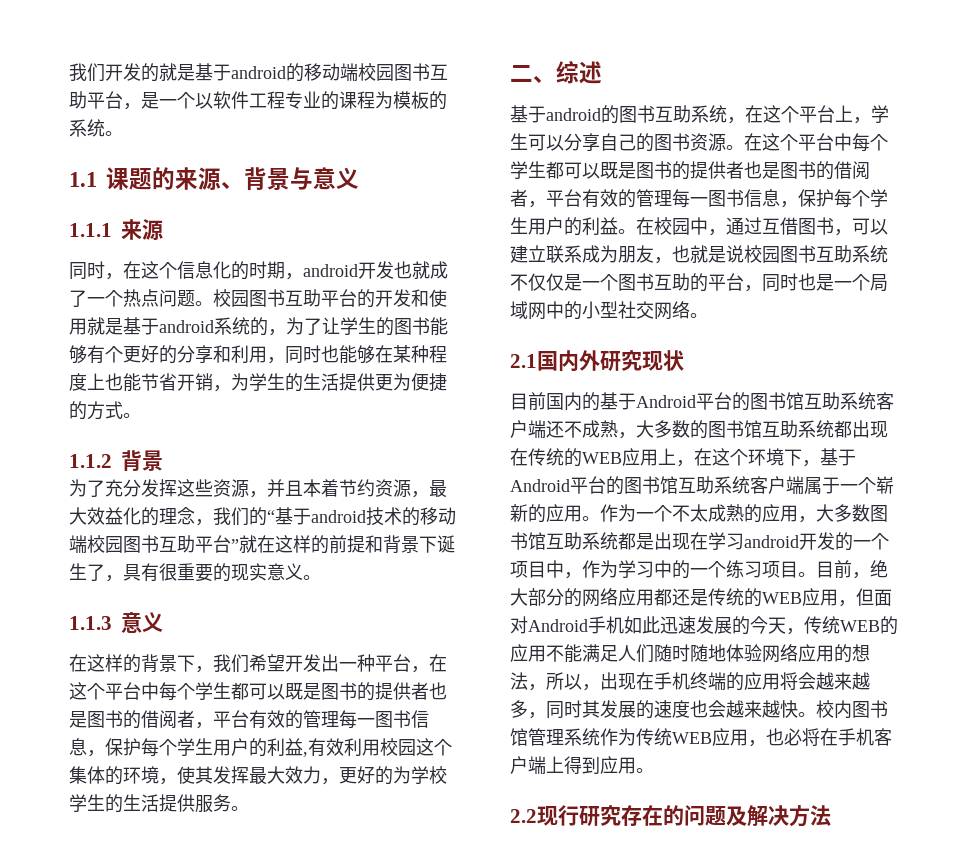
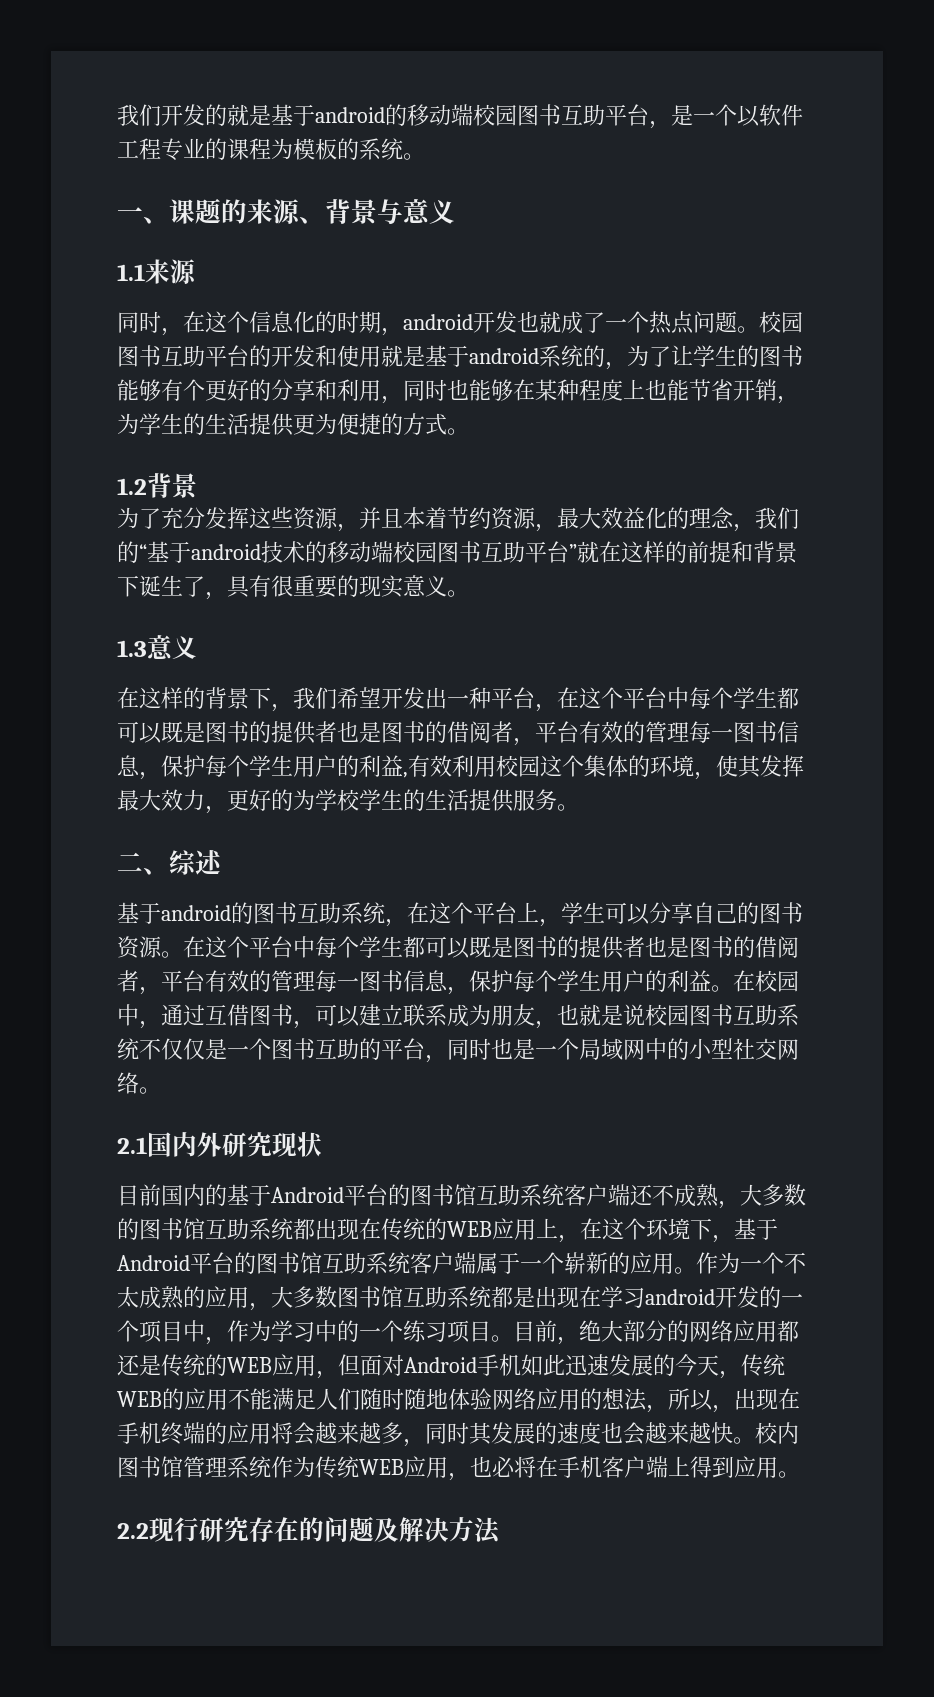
[69,172,97,187] 1.1 -> [117,207,169,224] 一、
[69,223,112,237] 1.1.1 -> [117,264,145,281] 1.1
[69,454,112,468] 1.1.2 -> [117,478,147,495] 1.2
[69,616,112,630] 1.1.3 -> [117,640,147,657] 1.3

